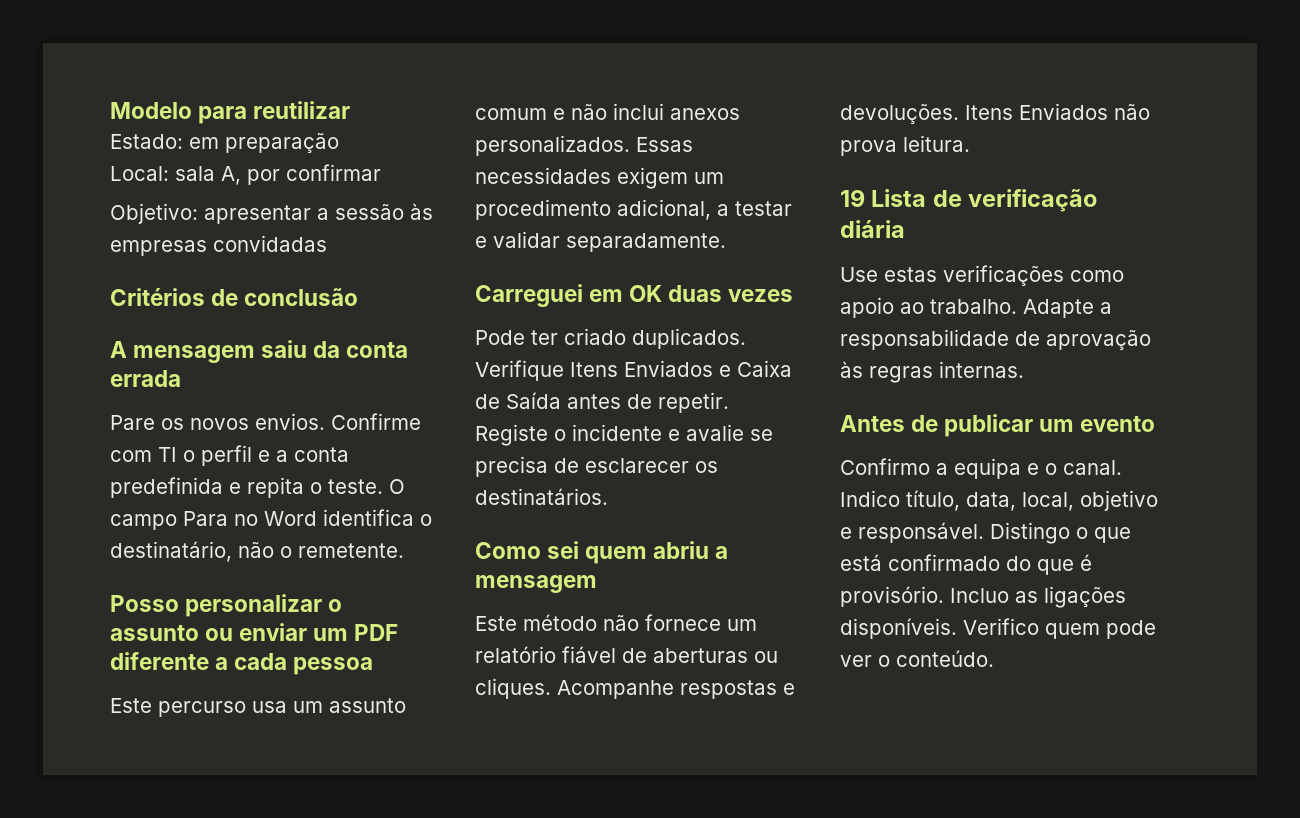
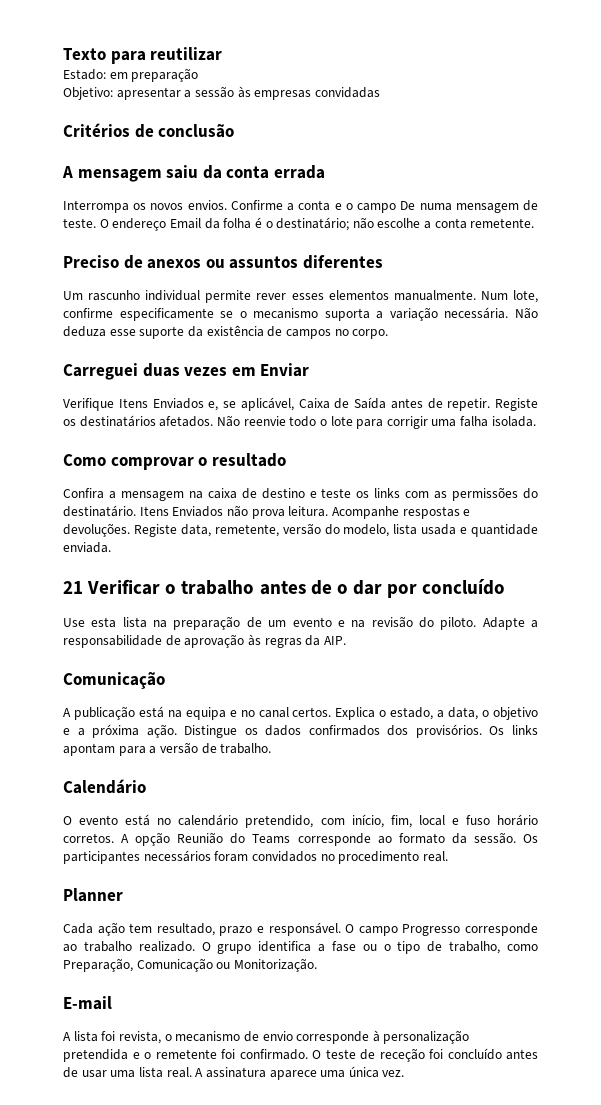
[110,102,192,119] Modelo -> [63,48,106,60] Texto
[110,164,381,185] // Local: sala A, por confirmar -> (199, 75) none
[110,415,155,430] Pare -> [63,200,129,213] Interrompa
[110,445,349,466] [110,477,405,498] [110,509,432,530] [110,541,404,562] [110,594,343,617] [110,623,399,641] [110,652,374,675] [110,698,406,717] [475,103,740,120] [475,135,693,156] [475,167,724,189] [475,199,792,220] [475,231,726,252] com TI o perfil e a conta predefinida e repita o teste. O campo Para no Word identifica o destinatário, não o remetente. // Posso personalizar o assunto ou enviar um PDF diferente a cada pessoa // Este percurso usa um assunto comum e não inclui anexos personalizados. Essas necessidades exigem um procedimento adicional, a testar e validar separadamente. -> [287,200,538,213] [63,217,535,231] [63,255,383,269] [63,290,538,303] [63,307,538,321] [63,325,389,339] a conta e o campo De numa mensagem de teste. O endereço Email da folha é o destinatário; não escolhe a conta remetente. // Preciso de anexos ou assuntos diferentes // Um rascunho individual permite rever esses elementos manualmente. Num lote, confirme especificamente se o mecanismo suporta a variação necessária. Não deduza esse suporte da existência de campos no corpo.
[589,285,663,302] em OK -> (138, 371) none
[475,328,746,349] [475,360,731,381] // Pode ter criado duplicados. Verifique Itens Enviados e -> [231,363,310,377] [63,397,294,411] em Enviar // Verifique Itens Enviados e, se aplicável,
[554,424,773,441] [475,456,718,477] [475,488,608,505] [475,541,729,564] [475,575,597,593] [475,614,757,631] [475,646,778,663] [475,678,795,699] [840,104,959,124] o incidente e avalie se precisa de esclarecer os destinatários. // Como sei quem abriu a mensagem // Este método não fornece um relatório fiável de aberturas ou cliques. Acompanhe respostas e devoluções. -> [63,415,536,429] [63,453,286,470] [63,487,539,501] [63,505,136,517] os destinatários afetados. Não reenvie todo o lote para corrigir uma falha isolada. // Como comprovar o resultado // Confira a mensagem na caixa de destino e teste os links com as permissões do destinatário.
[840,189,1098,212] [840,220,905,238] [840,265,1124,286] [840,297,1017,318] // 19 Lista de verificação diária // Use estas verificações como apoio ao trabalho. -> [331,506,471,519] [63,523,538,537] [63,542,111,553] [63,579,506,598] [63,616,477,630] Acompanhe respostas e devoluções. Registe data, remetente, versão do modelo, lista usada e quantidade enviada. // 21 Verificar o trabalho antes de o dar por concluído // Use esta lista na preparação de um evento e na revisão do piloto.
[939,361,1024,378] [840,414,1156,437] [840,458,1122,479] [840,490,1158,511] [840,522,1131,544] [840,554,1092,575] [840,586,1126,608] [840,618,1156,639] [840,650,994,667] internas. // Antes de publicar um evento // Confirmo a equipa e o canal. Indico título, data, local, objetivo e responsável. Distingo o que está confirmado do que é provisório. Incluo as ligações disponíveis. Verifico quem pode ver o conteúdo. -> [305,635,346,646] [63,672,165,689] [63,706,538,720] [63,724,538,738] [63,742,272,756] [63,779,146,794] [63,814,538,828] [63,832,538,846] [63,850,448,864] [63,888,123,902] [63,922,539,936] [63,941,539,954] [63,958,317,972] [63,996,112,1010] [63,1030,470,1044] [63,1048,538,1062] [63,1066,405,1080] da AIP. // Comunicação // A publicação está na equipa e no canal certos. Explica o estado, a data, o objetivo e a próxima ação. Distingue os dados confirmados dos provisórios. Os links apontam para a versão de trabalho. // Calendário // O evento está no calendário pretendido, com início, fim, local e fuso horário corretos. A opção Reunião do Teams corresponde ao formato da sessão. Os participantes necessários foram convidados no procedimento real. // Planner // Cada ação tem resultado, prazo e responsável. O campo Progresso corresponde ao trabalho realizado. O grupo identifica a fase ou o tipo de trabalho, como Preparação, Comunicação ou Monitorização. // E-mail // A lista foi revista, o mecanismo de envio corresponde à personalização pretendida e o remetente foi confirmado. O teste de receção foi concluído antes de usar uma lista real. A assinatura aparece uma única vez.

